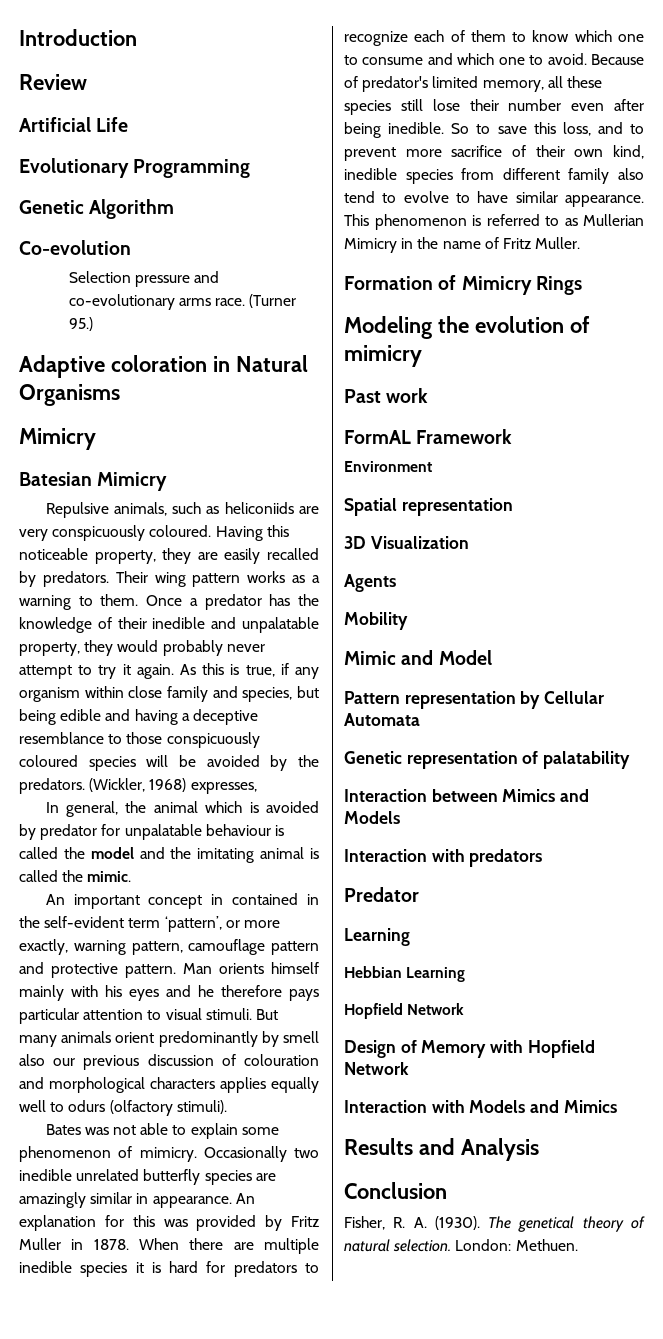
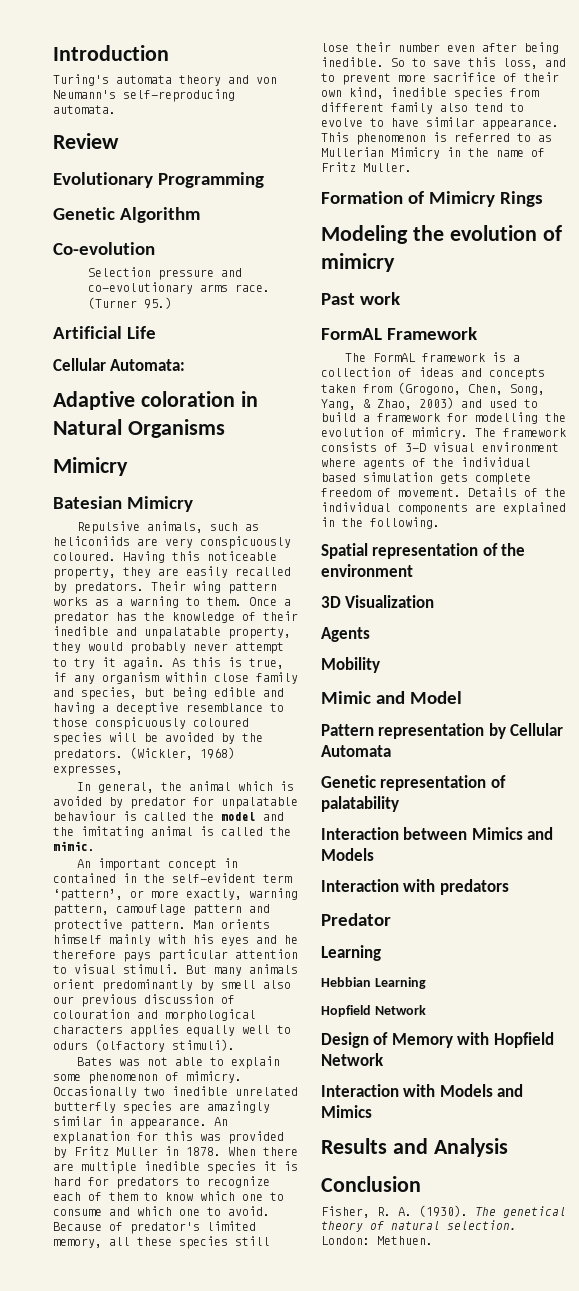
(137, 37) none -> [53,74,277,86] [53,89,235,102] [53,105,116,114] // Turing's automata theory and von Neumann's self-reproducing automata.
[19,117,129,132] // Artificial Life -> (119, 141) none
(93, 324) none -> [53,326,157,339] [53,358,186,371] // Artificial Life // Cellular Automata:
[344,461,432,472] Environment -> [345,352,521,362] [321,367,545,380] [321,382,545,395] [321,397,538,410] [321,412,566,424] [321,427,566,439] [321,442,559,452] [321,457,531,469] [321,472,531,485] [321,487,566,497] [321,502,566,515] [321,517,440,529] The FormAL framework is a collection of ideas and concepts taken from (Grogono, Chen, Song, Yang, & Zhao, 2003) and used to build a framework for modelling the evolution of mimicry. The framework consists of 3-D visual environment where agents of the individual based simulation gets complete freedom of movement. Details of the individual components are explained in the following.
(513, 507) none -> [482,543,526,556] [321,564,413,577] of the environment

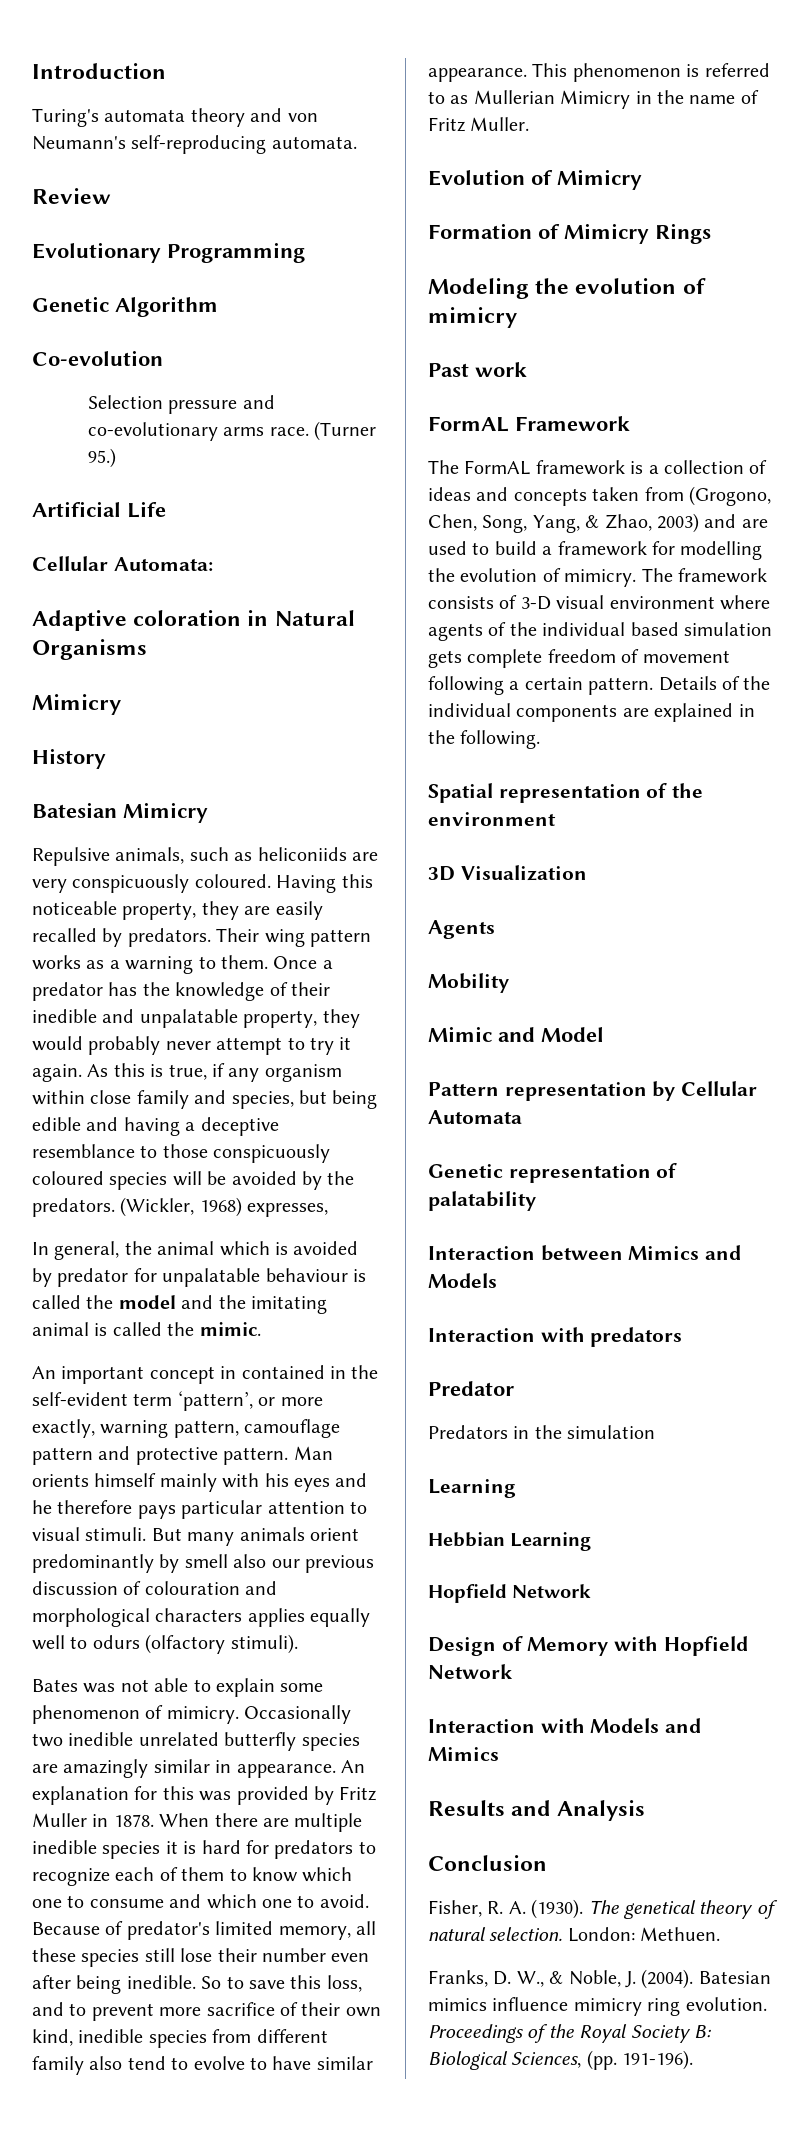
(128, 466) none -> [32,748,106,769] // History
(412, 167) none -> [428,169,642,190] // Evolution of Mimicry
(482, 403) none -> [741,519,768,528] are
[398,488,461,497] movement. -> [642,650,730,663] [428,676,654,695] movement following a certain pattern.
(391, 919) none -> [428,1425,656,1439] // Predators in the simulation
(433, 1240) none -> [428,1969,771,1989] [428,1997,767,2016] [428,2024,711,2043] [428,2050,694,2070] // Franks, D. W., & Noble, J. (2004). Batesian mimics influence mimicry ring evolution. Proceedings of the Royal Society B: Biological Sciences, (pp. 191-196).

